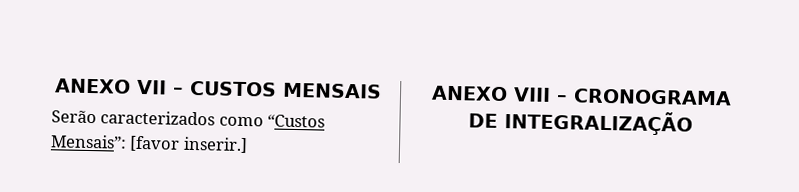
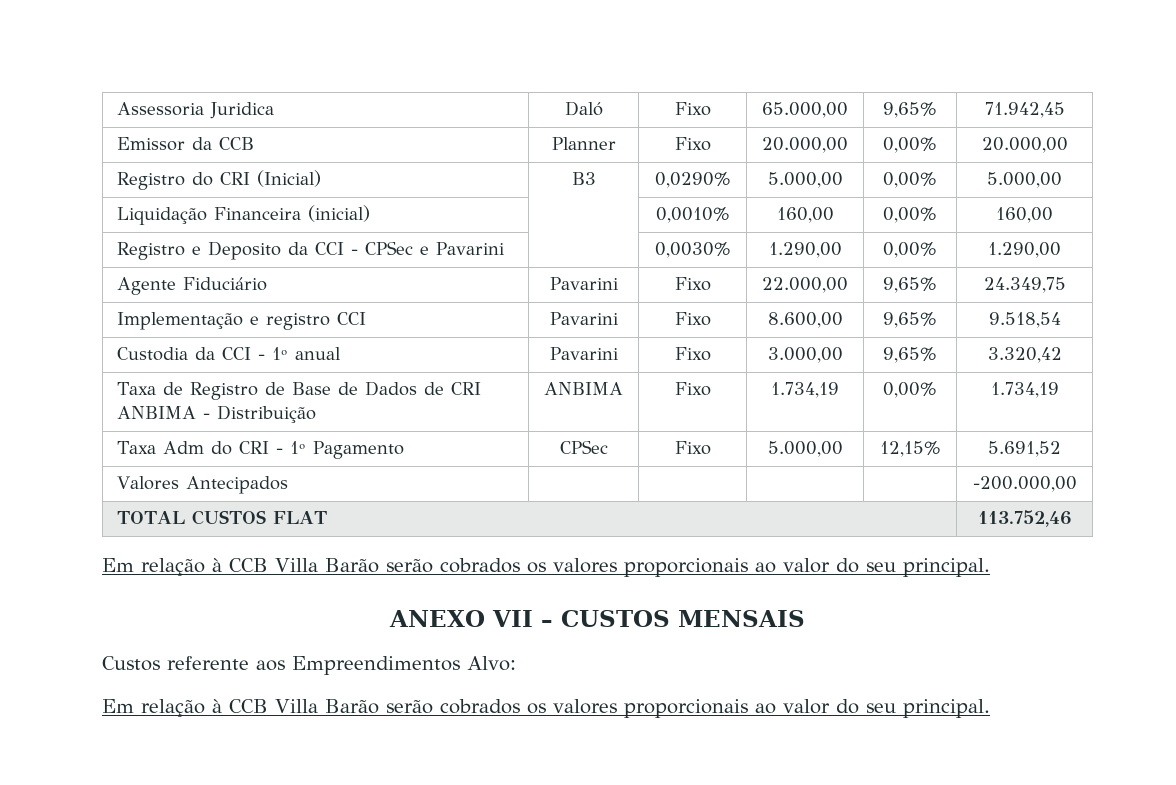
(55, 86) none -> [117,102,275,119] [564,101,603,116] [674,102,711,116] [762,102,848,118] [883,102,937,118] [984,102,1065,118] [117,137,255,151] [551,137,616,150] [674,137,711,151] [762,137,848,153] [883,137,937,153] [981,137,1068,153] [117,170,322,190] [571,172,596,185] [654,172,731,188] [767,172,843,188] [883,172,937,188] [987,172,1062,188] [117,205,371,225] [655,207,730,223] [776,207,834,223] [883,207,937,223] [996,207,1053,223] [117,241,505,260] [654,242,731,258] [768,242,842,258] [883,242,937,258] [988,242,1061,258] [117,277,268,295] [549,277,618,290] [674,277,711,291] [762,277,848,293] [883,277,937,293] [983,277,1066,293] [117,312,367,330] [549,312,618,325] [674,312,711,326] [767,312,843,328] [883,312,937,328] [988,312,1061,328] [117,347,342,361] [549,347,618,360] [674,347,711,361] [767,347,843,363] [883,347,937,363] [987,347,1062,363] [117,381,482,400] [117,405,317,423] [544,382,623,395] [674,382,711,396] [771,382,839,398] [883,382,937,398] [990,382,1059,398] [117,441,405,459] [559,440,608,454] [674,441,711,455] [767,441,843,457] [879,441,941,457] [988,441,1061,457] [117,476,289,494] [972,476,1077,492] [117,510,328,525] [977,510,1072,527] [102,558,990,577] Assessoria Juridica | Daló | Fixo | 65.000,00 | 9,65% | 71.942,45 // Emissor da CCB | Planner | Fixo | 20.000,00 | 0,00% | 20.000,00 // Registro do CRI (Inicial) | B3 | 0,0290% | 5.000,00 | 0,00% | 5.000,00 // Liquidação Financeira (inicial) | | 0,0010% | 160,00 | 0,00% | 160,00 // Registro e Deposito da CCI - CPSec e Pavarini | | 0,0030% | 1.290,00 | 0,00% | 1.290,00 // Agente Fiduciário | Pavarini | Fixo | 22.000,00 | 9,65% | 24.349,75 // Implementação e registro CCI | Pavarini | Fixo | 8.600,00 | 9,65% | 9.518,54 // Custodia da CCI - 1º anual | Pavarini | Fixo | 3.000,00 | 9,65% | 3.320,42 // Taxa de Registro de Base de Dados de CRI ANBIMA - Distribuição | ANBIMA | Fixo | 1.734,19 | 0,00% | 1.734,19 // Taxa Adm do CRI - 1º Pagamento | CPSec | Fixo | 5.000,00 | 12,15% | 5.691,52 // Valores Antecipados | | | | | -200.000,00 // TOTAL CUSTOS FLAT | 113.752,46 // Em relação à CCB Villa Barão serão cobrados os valores proporcionais ao valor do seu principal. //
[51,110,326,128] [50,134,248,154] [430,85,732,106] [468,109,693,136] Serão caracterizados como “Custos Mensais”: [favor inserir.] // ANEXO VIII – CRONOGRAMA DE INTEGRALIZAÇÃO -> [102,656,516,675] [102,699,990,718] Custos referente aos Empreendimentos Alvo: // Em relação à CCB Villa Barão serão cobrados os valores proporcionais ao valor do seu principal.

